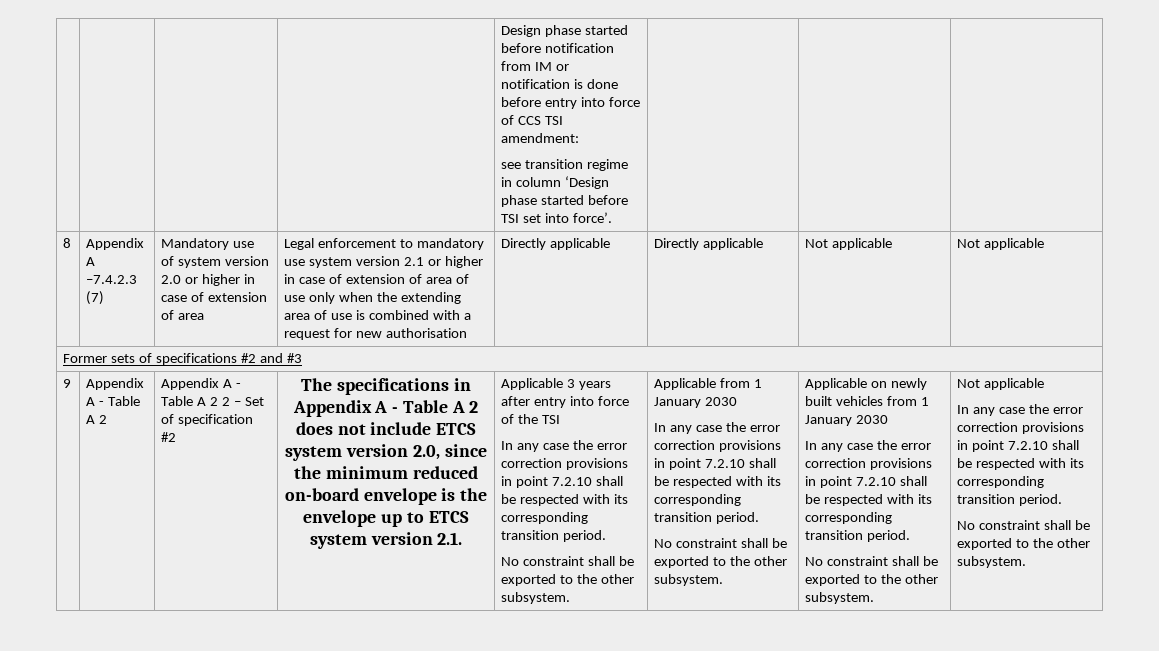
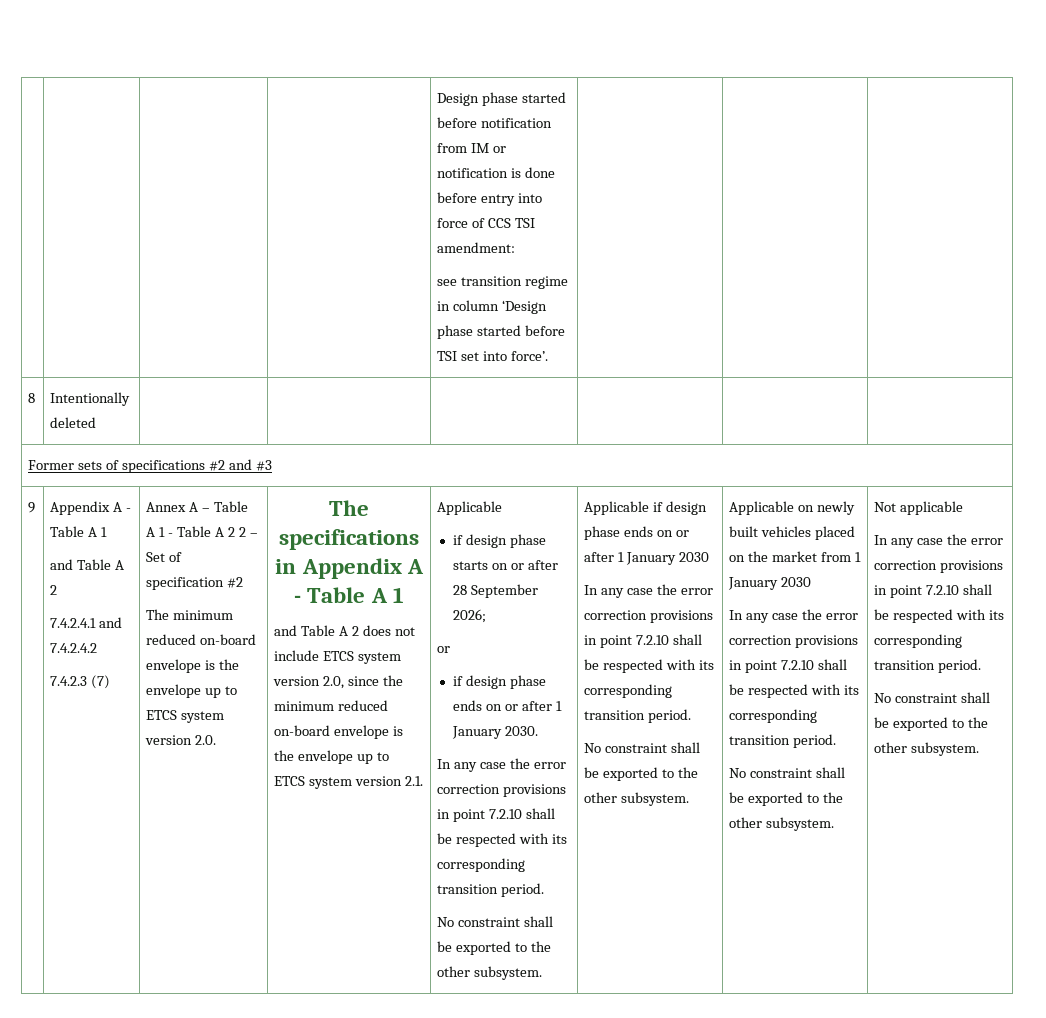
[86,238,145,250] [86,257,96,266] [86,275,138,284] [86,291,105,305] [161,238,255,250] [161,256,270,268] [161,274,256,286] [161,292,268,302] [161,310,205,320] [284,238,485,250] [284,256,483,268] [284,274,469,284] [284,292,461,304] [284,310,471,320] [284,328,468,340] [501,238,611,250] [654,238,764,250] [805,238,893,250] [957,238,1045,250] Appendix A –7.4.2.3 (7) | Mandatory use of system version 2.0 or higher in case of extension of area | Legal enforcement to mandatory use system version 2.1 or higher in case of extension of area of use only when the extending area of use is combined with a request for new authorisation | Directly applicable | Directly applicable | Not applicable | Not applicable -> [50,392,131,406] [50,417,97,428] Intentionally deleted | | | | | |
[99,415,108,424] [161,378,233,390] 2 | Appendix A -> [101,527,108,537] [50,559,125,570] [50,585,58,595] [50,617,123,628] [50,643,98,653] [50,675,111,689] [146,501,249,512] [146,527,166,537] 1 // and Table A 2 // 7.4.2.4.1 and 7.4.2.4.2 // 7.4.2.3 (7) | Annex A – Table A 1
(177, 437) none -> [146,609,234,620] [146,634,257,645] [146,659,240,673] [146,684,238,698] [146,710,225,723] [145,735,217,745] // The minimum reduced on-board envelope is the envelope up to ETCS system version 2.0.
(465, 407) none -> [392,587,404,603] [274,625,349,636] 1 // and Table A
[567,379,612,390] [501,396,630,408] [501,414,561,424] 3 years after entry into force of the TSI -> [453,534,547,548] [453,560,559,570] [453,584,539,598] [453,609,487,623] [437,646,451,653] [453,675,547,689] [453,700,563,711] [452,726,539,739] // if design phase starts on or after 28 September 2026; // or // if design phase ends on or after 1 January 2030.
[720,378,751,388] from -> [653,501,708,515] [584,526,690,540] [584,552,615,562] if design phase ends on or after
(884, 401) none -> [815,526,856,540] [729,551,818,562] placed on the market

